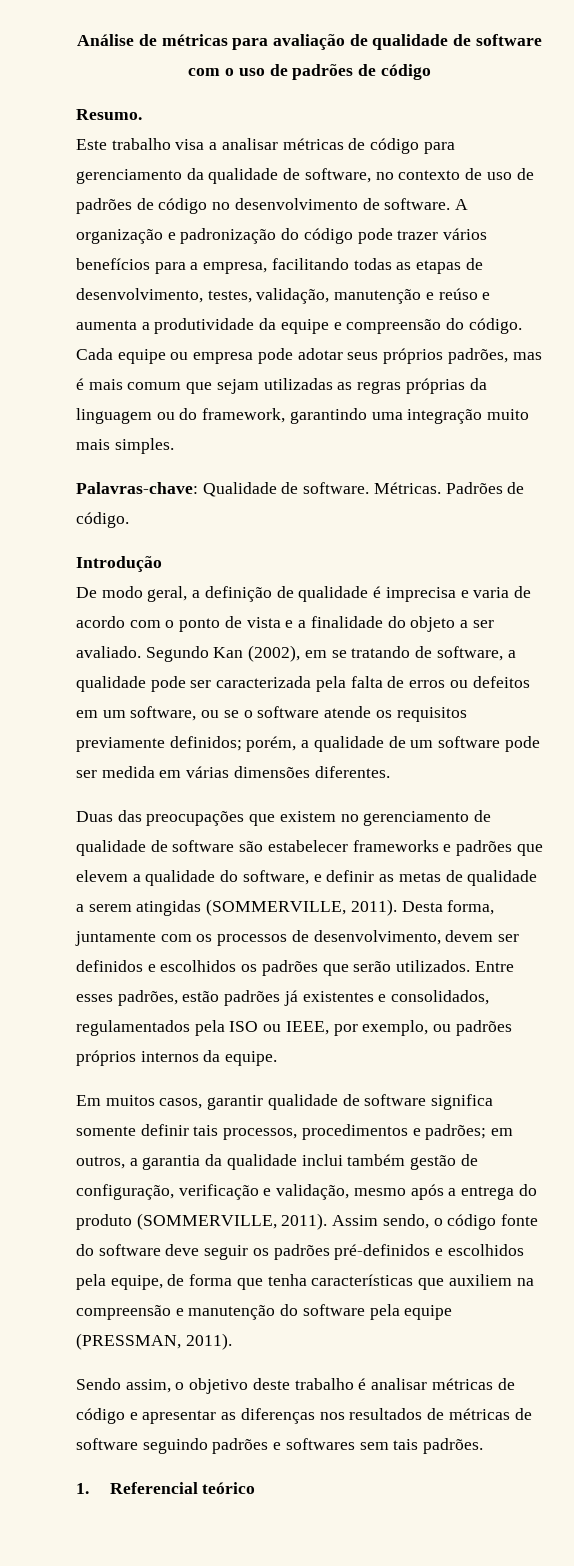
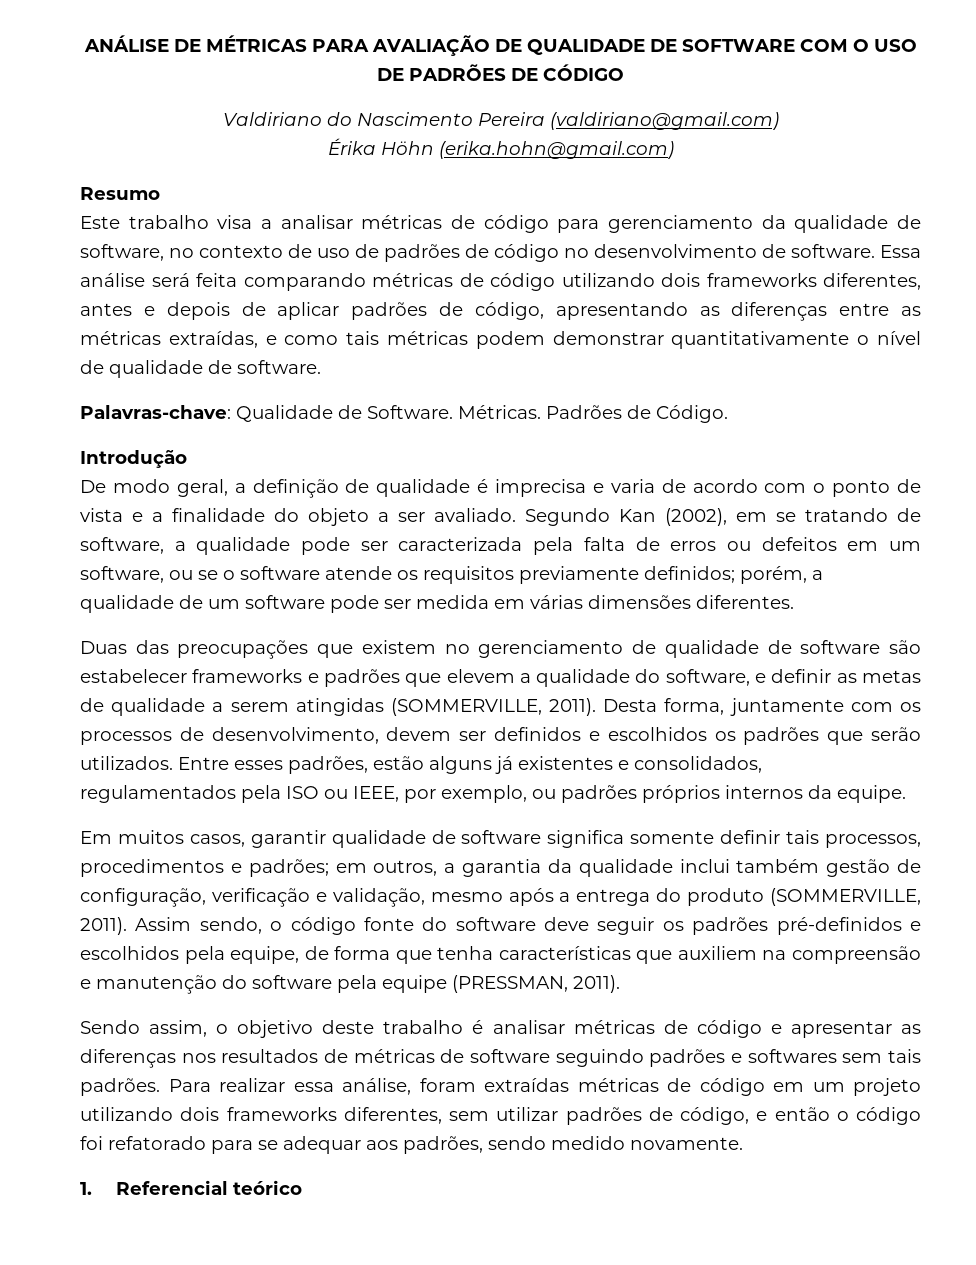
[77,34,542,50] [188,64,431,80] [76,109,142,120] Análise de métricas para avaliação de qualidade de software com o uso de padrões de código // Resumo. -> [83,35,917,56] [377,64,624,81] [222,112,779,130] [327,138,674,159] [80,187,160,200] ANÁLISE DE MÉTRICAS PARA AVALIAÇÃO DE QUALIDADE DE SOFTWARE COM O USO DE PADRÕES DE CÓDIGO // Valdiriano do Nascimento Pereira (valdiriano@gmail.com) // Érika Höhn (erika.hohn@gmail.com) // Resumo
[455,199,469,210] [76,228,488,244] [76,258,483,274] [76,288,491,304] [76,318,522,334] [76,348,542,364] [76,378,487,394] [76,408,530,424] [76,438,174,454] A organização e padronização do código pode trazer vários benefícios para a empresa, facilitando todas as etapas de desenvolvimento, testes, validação, manutenção e reúso e aumenta a produtividade da equipe e compreensão do código. Cada equipe ou empresa pode adotar seus próprios padrões, mas é mais comum que sejam utilizadas as regras próprias da linguagem ou do framework, garantindo uma integração muito mais simples. -> [880,245,921,258] [80,273,921,291] [80,302,922,321] [80,331,921,349] [80,360,321,378] Essa análise será feita comparando métricas de código utilizando dois frameworks diferentes, antes e depois de aplicar padrões de código, apresentando as diferenças entre as métricas extraídas, e como tais métricas podem demonstrar quantitativamente o nível de qualidade de software.
[303,482,370,494] software. -> [367,405,453,419] Software.
[76,512,129,528] código. -> [656,405,728,423] Código.
[224,990,281,1006] padrões -> [429,756,492,774] alguns
(484, 1446) none -> [168,1078,921,1096] [80,1107,921,1125] [80,1136,743,1154] Para realizar essa análise, foram extraídas métricas de código em um projeto utilizando dois frameworks diferentes, sem utilizar padrões de código, e então o código foi refatorado para se adequar aos padrões, sendo medido novamente.

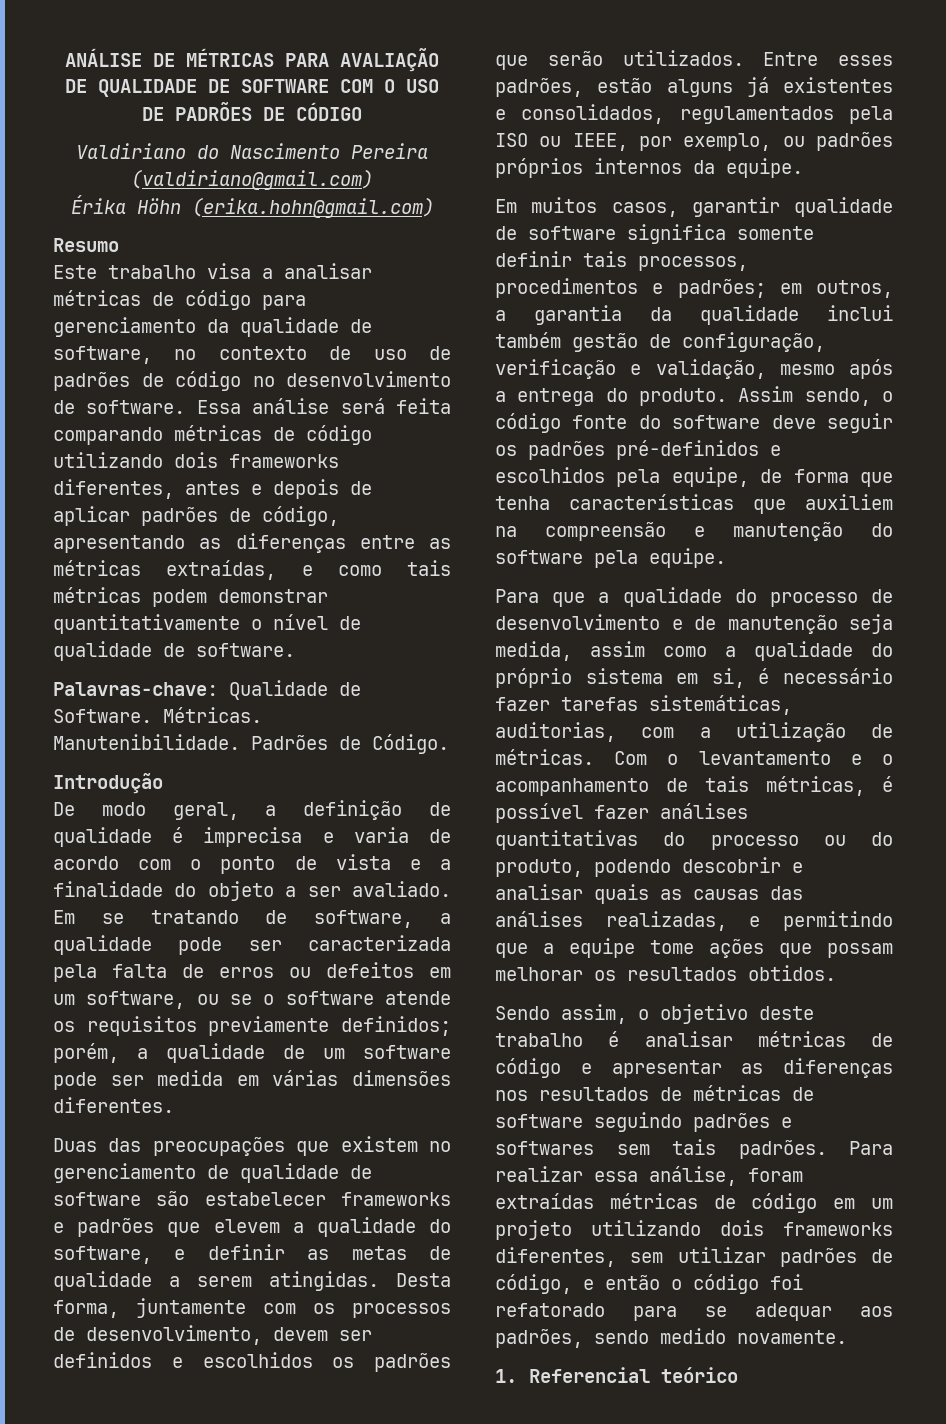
(541, 412) none -> [53,734,240,750] Manutenibilidade.
[525,508,767,526] Segundo Kan (2002), em -> [53,910,75,924] Em
[295,698,597,716] atingidas (SOMMERVILLE, 2011). -> [269,1271,379,1291] atingidas.
[687,888,921,906] [80,917,127,935] produto (SOMMERVILLE, 2011). -> [639,388,727,406] produto.
[382,975,620,993] equipe (PRESSMAN, 2011). -> [649,548,726,568] [495,587,893,607] [495,614,893,634] [495,641,893,661] [495,668,893,688] [495,695,792,715] [495,722,893,742] [495,749,893,765] [495,776,893,796] [495,803,748,823] [495,830,893,850] [495,857,803,877] [495,884,803,904] [495,911,893,931] [495,938,893,958] [495,965,836,981] equipe. // Para que a qualidade do processo de desenvolvimento e de manutenção seja medida, assim como a qualidade do próprio sistema em si, é necessário fazer tarefas sistemáticas, auditorias, com a utilização de métricas. Com o levantamento e o acompanhamento de tais métricas, é possível fazer análises quantitativas do processo ou do produto, podendo descobrir e analisar quais as causas das análises realizadas, e permitindo que a equipe tome ações que possam melhorar os resultados obtidos.

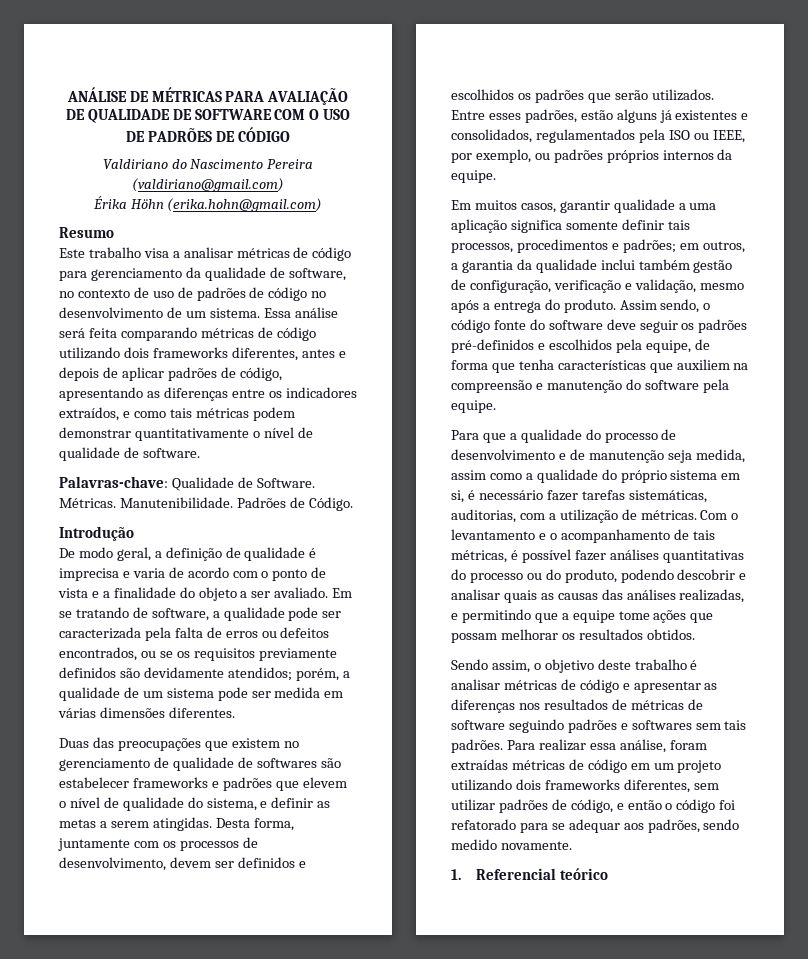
[86,400,186,414] software. -> [185,308,260,318] um sistema.
[429,538,451,549] [53,560,277,580] as métricas extraídas, -> [268,387,357,398] [59,407,119,421] os indicadores extraídos,
[429,967,451,978] [53,991,452,1009] [53,1016,451,1036] em um software, ou se o software atende os requisitos previamente definidos; -> [59,647,337,661] [59,667,292,681] encontrados, ou se os requisitos previamente definidos são devidamente atendidos;
[363,1045,451,1059] software -> [166,688,214,698] sistema
[53,1192,141,1206] software -> [256,758,317,768] softwares
[292,1217,451,1237] [53,1246,152,1264] a qualidade do software, -> [59,797,257,811] o nível de qualidade do sistema,
[429,1246,451,1260] [53,1271,152,1291] de qualidade -> (96, 823) none
[495,226,616,240] de software -> [678,203,717,210] [451,219,507,233] a uma aplicação

